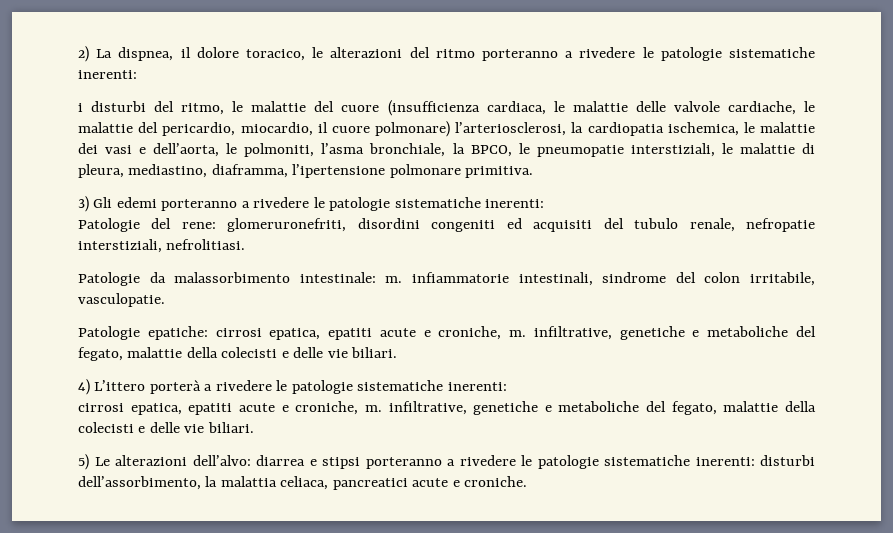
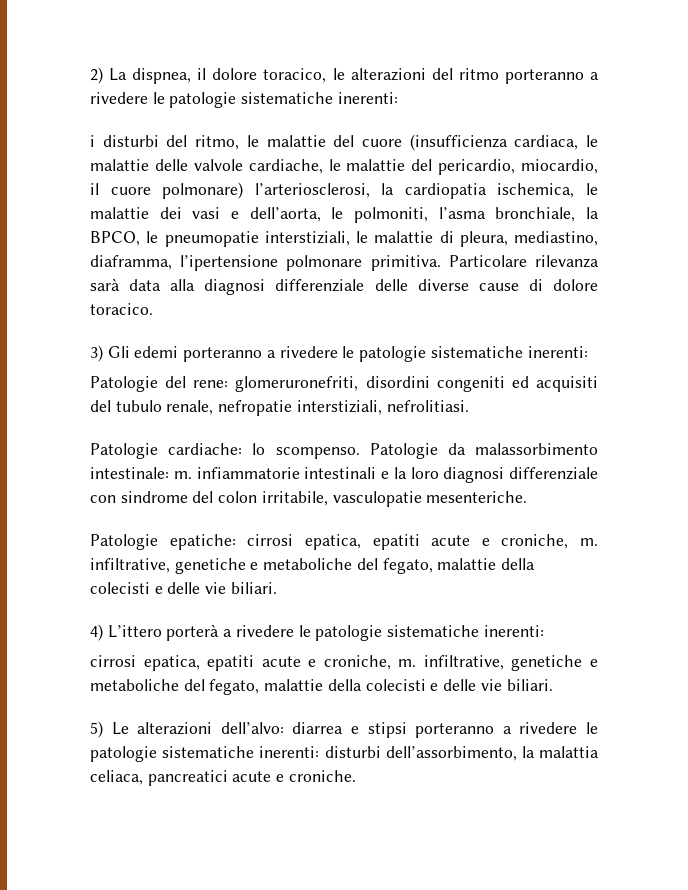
(534, 172) none -> [448,255,599,268] [90,278,598,295] [90,303,153,315] Particolare rilevanza sarà data alla diagnosi differenziale delle diverse cause di dolore toracico.
(140, 279) none -> [168,443,438,459] cardiache: lo scompenso. Patologie
[518,272,593,286] intestinali, -> [304,467,598,483] [90,495,116,503] intestinali e la loro diagnosi differenziale con
[78,293,165,307] vasculopatie. -> [332,491,528,507] vasculopatie mesenteriche.

